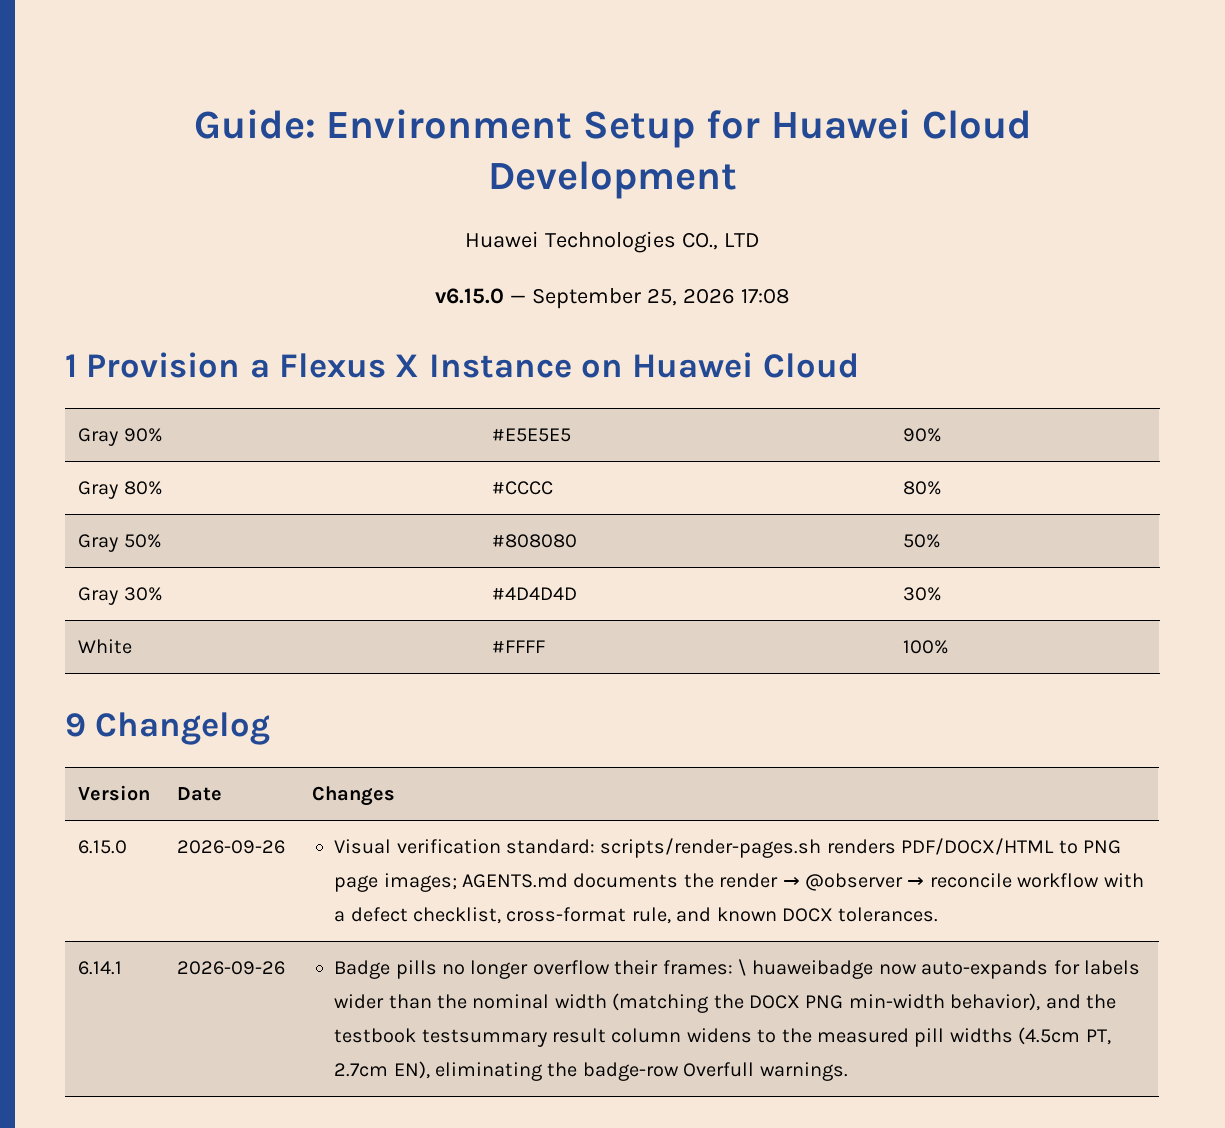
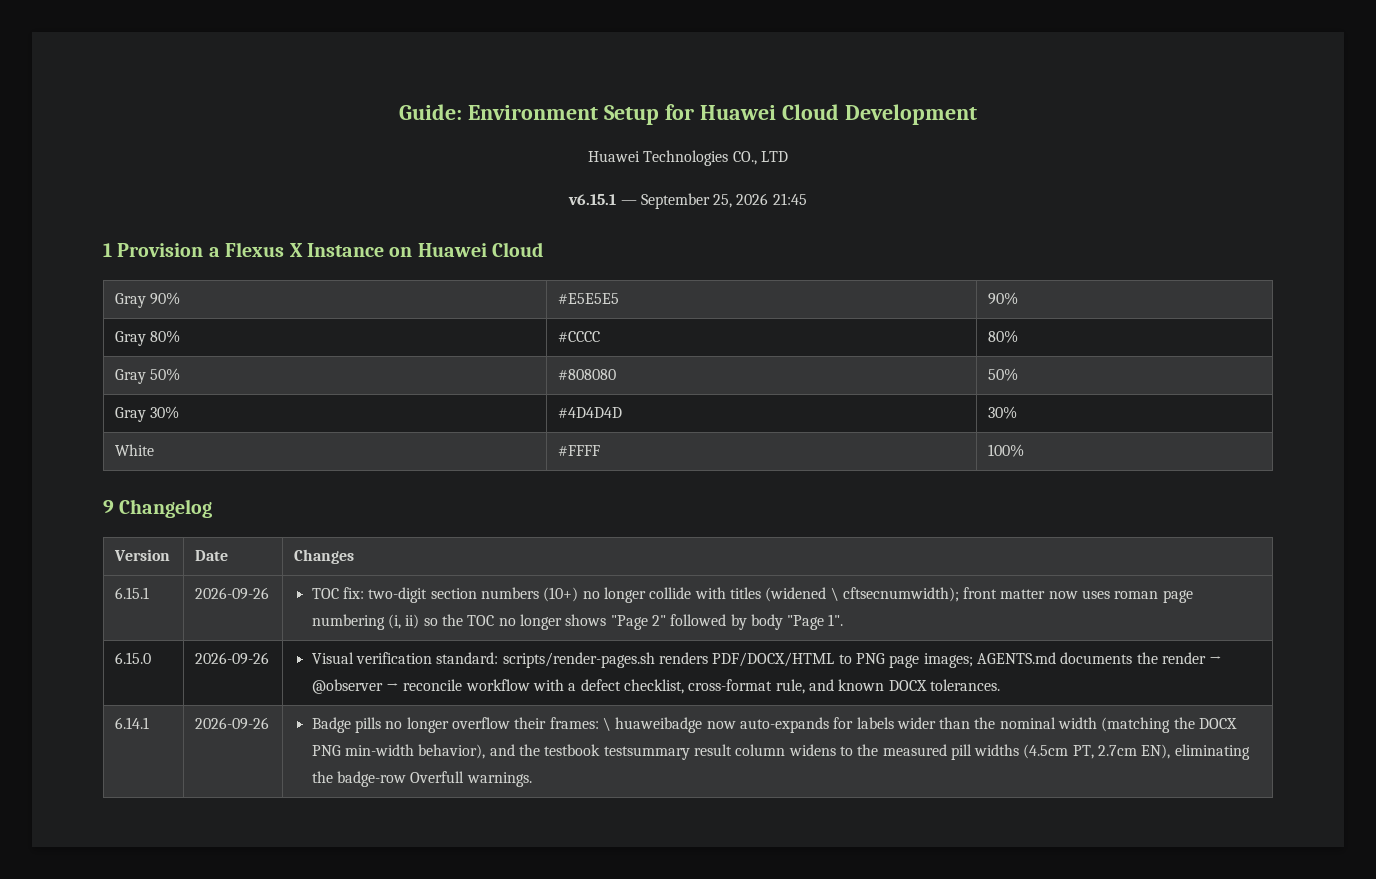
[435,288,505,304] v6.15.0 -> [568,194,617,205] v6.15.1
[740,288,790,304] 17:08 -> [772,193,807,205] 21:45
(396, 796) none -> [115,587,150,599] [195,587,270,600] [311,587,1193,603] [311,614,844,630] // 6.15.1 | 2026-09-26 | TOC fix: two-digit section numbers (10+) no longer collide with titles (widened \ cftsecnumwidth); front matter now uses roman page numbering (i, ii) so the TOC no longer shows "Page 2" followed by body "Page 1".

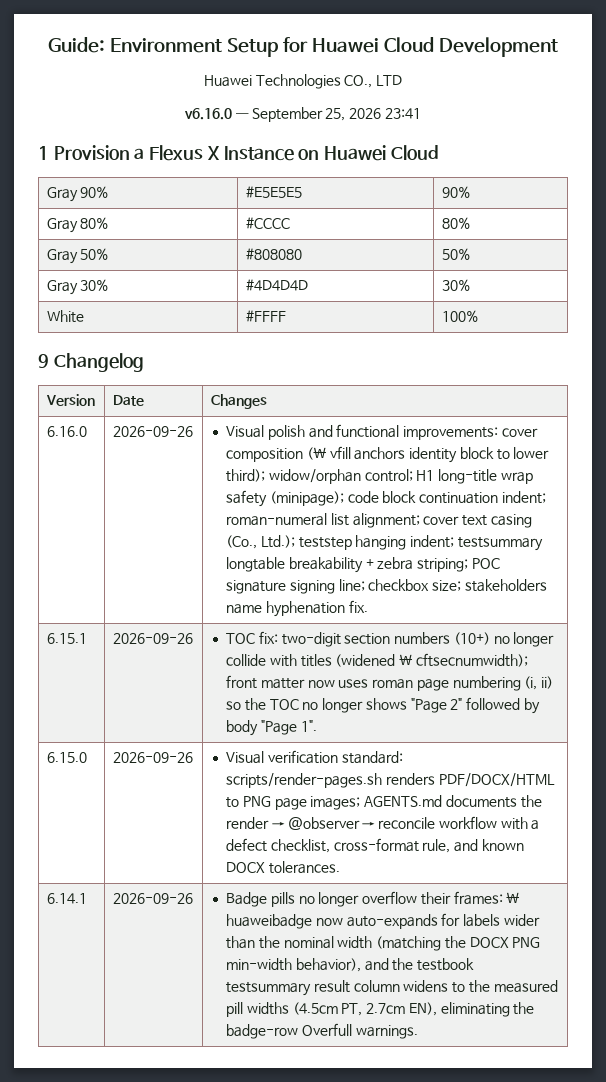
[568,194,617,205] v6.15.1 -> [184,108,233,120] v6.16.0
[772,193,807,205] 21:45 -> [384,108,421,119] 23:41
(355, 556) none -> [46,426,87,437] [112,426,193,437] [226,424,538,440] [226,446,550,463] [226,469,533,484] [226,490,546,507] [226,513,532,528] [226,535,543,551] [226,557,500,573] [226,579,547,594] [226,600,368,617] // 6.16.0 | 2026-09-26 | Visual polish and functional improvements: cover composition (\ vfill anchors identity block to lower third); widow/orphan control; H1 long-title wrap safety (minipage); code block continuation indent; roman-numeral list alignment; cover text casing (Co., Ltd.); teststep hanging indent; testsummary longtable breakability + zebra striping; POC signature signing line; checkbox size; stakeholders name hyphenation fix.

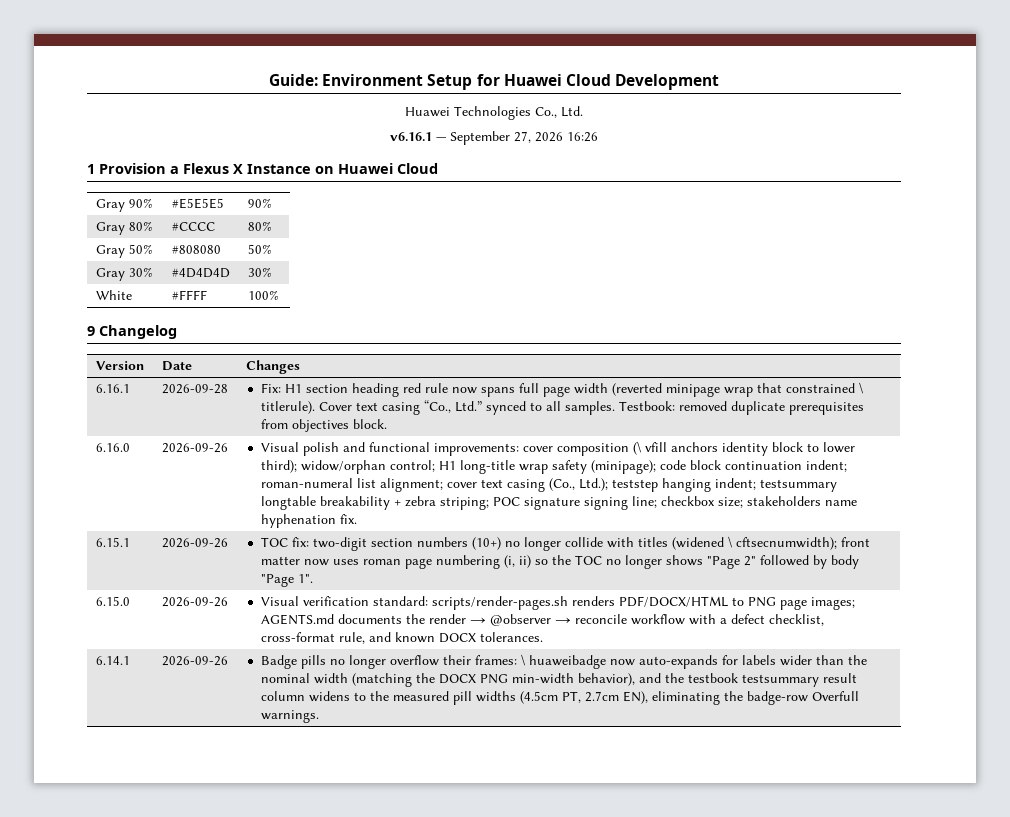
[344,75,403,88] [184,107,421,122] CO., LTD // v6.16.0 — September 25, 2026 23:41 -> [535,106,583,118] [390,131,598,145] Co., Ltd. // v6.16.1 — September 27, 2026 16:26
(267, 401) none -> [95,384,130,393] [161,384,228,394] [261,382,865,397] [261,400,865,415] [261,419,388,432] // 6.16.1 | 2026-09-28 | Fix: H1 section heading red rule now spans full page width (reverted minipage wrap that constrained \ titlerule). Cover text casing “Co., Ltd.” synced to all samples. Testbook: removed duplicate prerequisites from objectives block.

